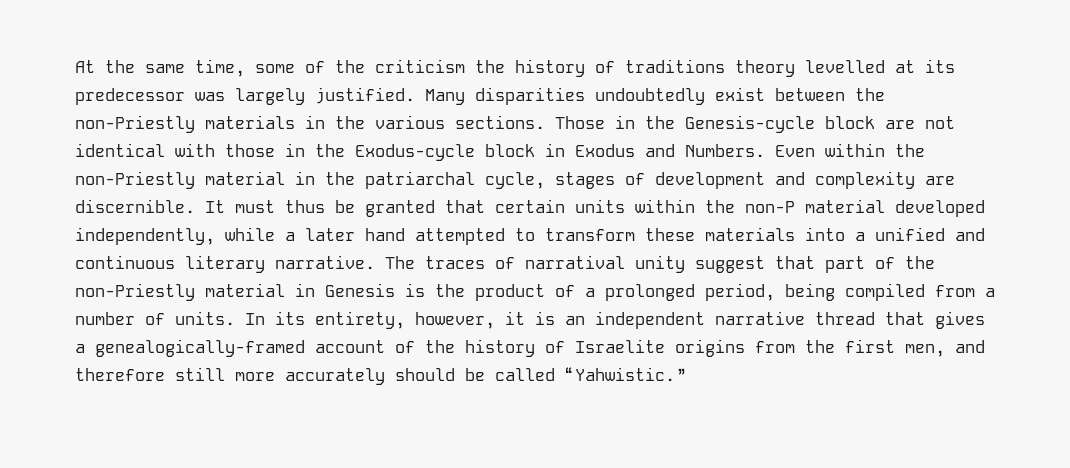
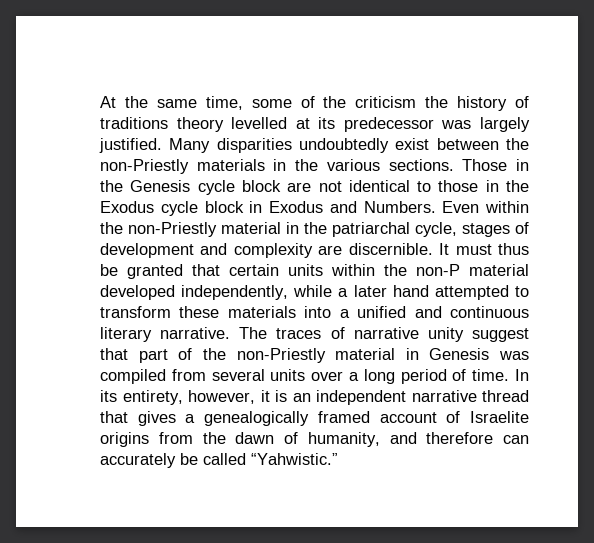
[685,115,815,133] Genesis-cycle -> [130,180,235,195] Genesis cycle
[175,143,215,157] with -> [417,181,432,192] to
[355,144,475,161] Exodus-cycle -> [100,201,198,216] Exodus cycle
[525,255,625,269] narratival -> [353,327,419,339] narrative
[405,283,995,301] [75,311,235,325] is the product of a prolonged period, being compiled from a number of units. -> [499,351,529,360] [100,369,510,384] was compiled from several units over a long period of time.
[95,339,985,357] [75,367,455,385] genealogically-framed account of the history of Israelite origins from the first men, and therefore still more accurately should -> [204,411,529,426] [100,432,529,447] [100,453,176,468] genealogically framed account of Israelite origins from the dawn of humanity, and therefore can accurately

